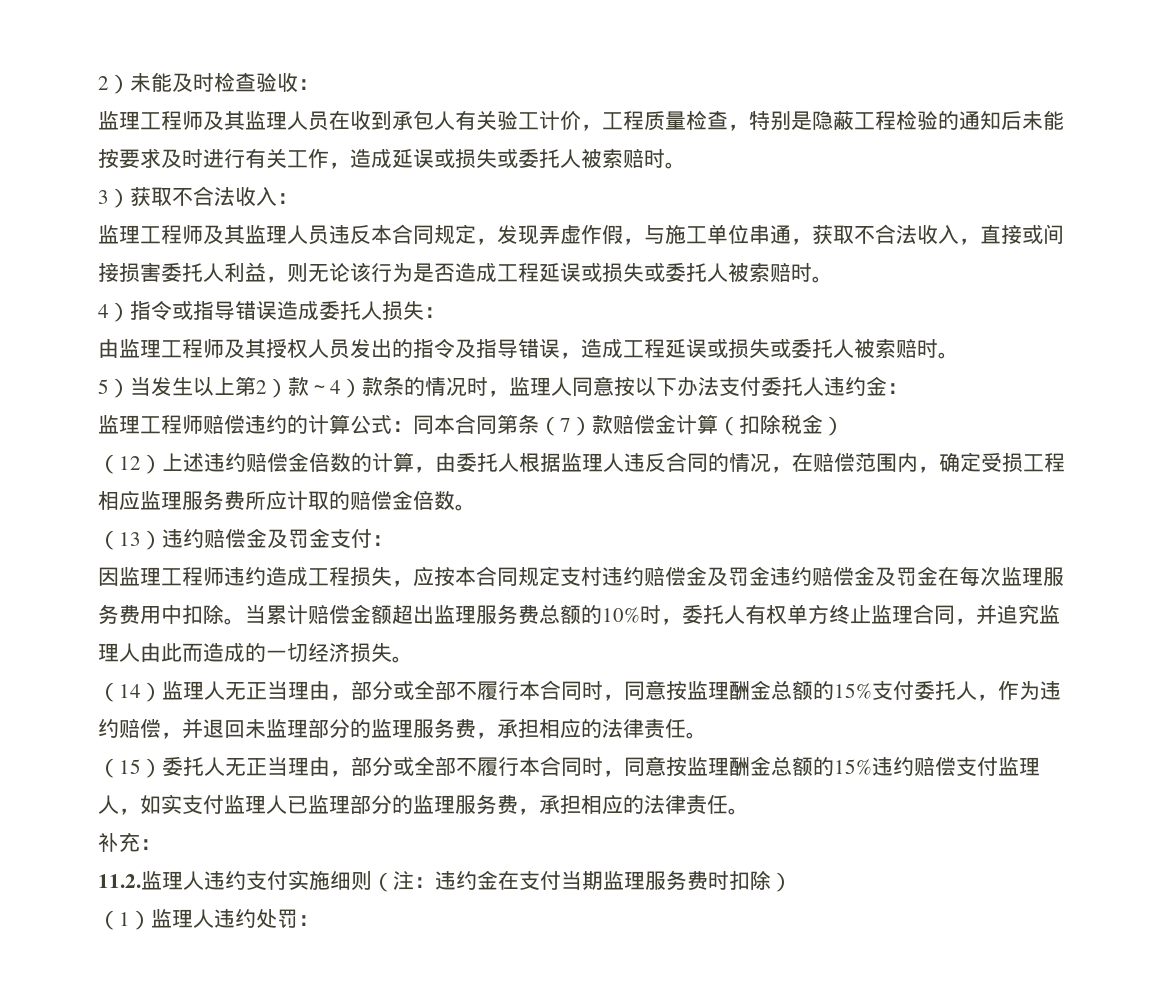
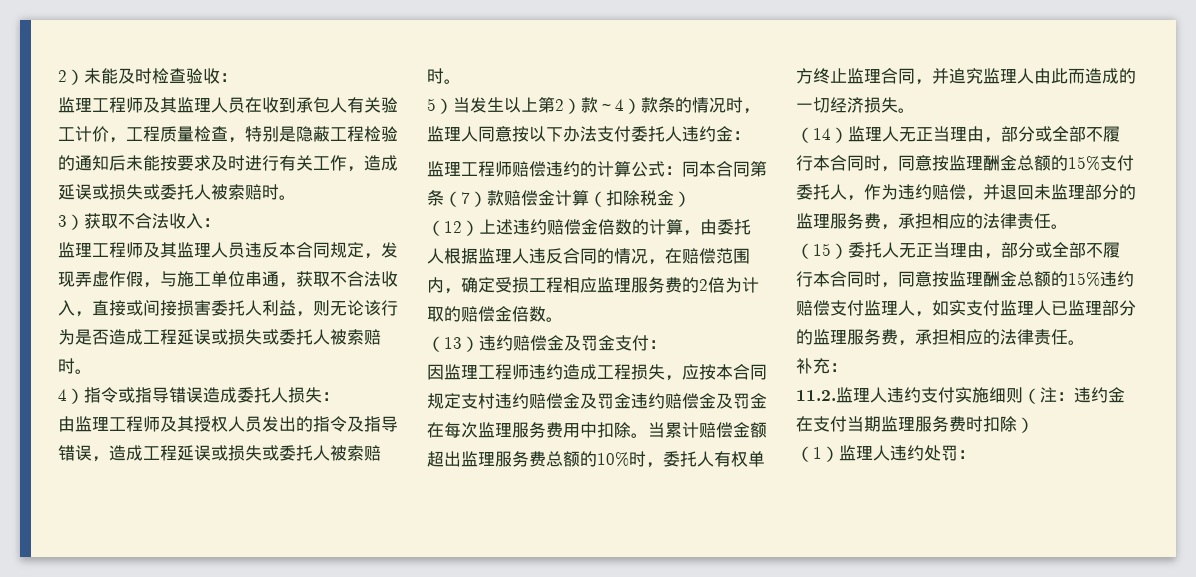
[245,490,287,510] 所应 -> [682,277,742,293] 的2倍为

